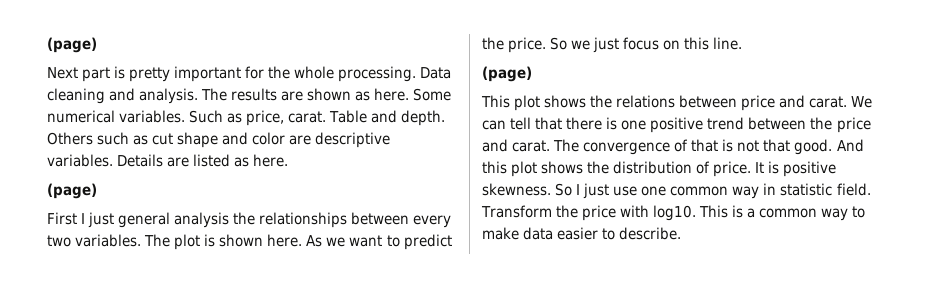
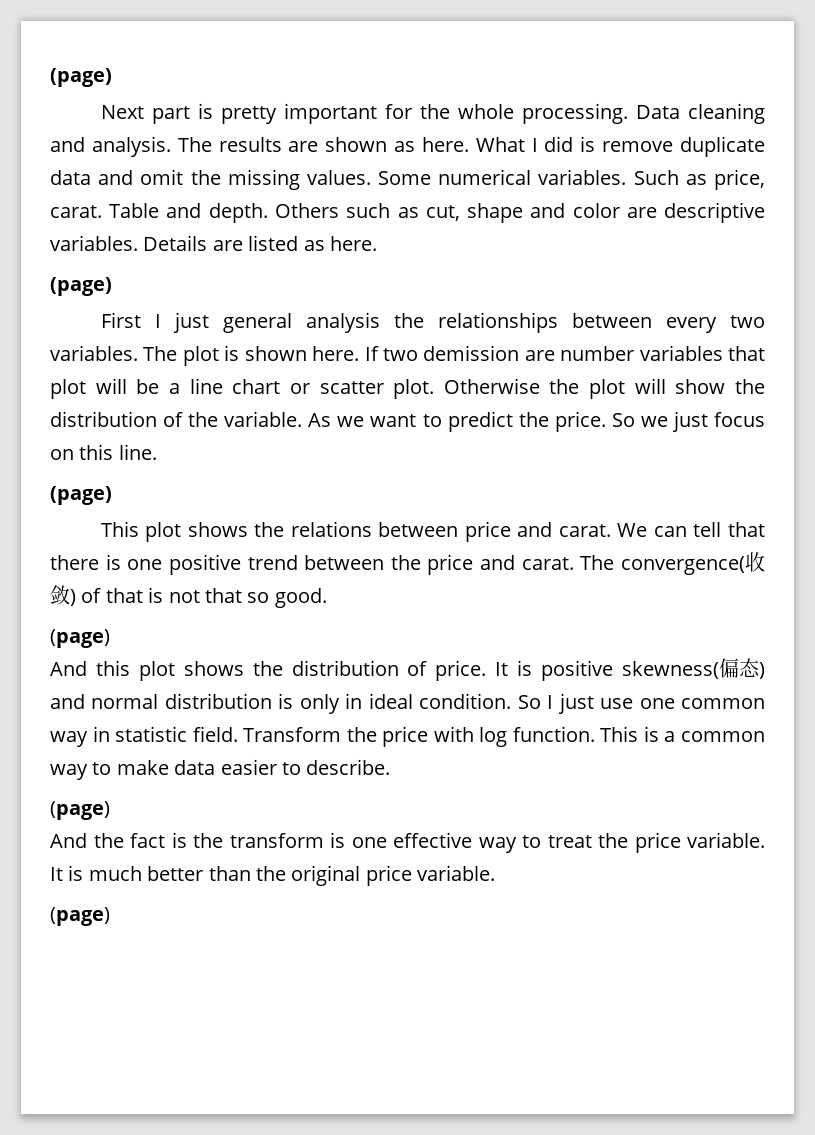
(410, 94) none -> [475,136,765,157] [50,169,371,190] What I did is remove duplicate data and omit the missing values.
[152,133,174,145] cut -> [425,205,460,221] cut,
(303, 240) none -> [364,345,765,361] [50,378,765,399] [50,411,303,427] If two demission are number variables that plot will be a line chart or scatter plot. Otherwise the plot will show the distribution of the variable.
[583,142,671,155] convergence -> [621,552,765,575] [50,585,76,606] convergence(收敛)
(791, 145) none -> [247,592,270,603] so
(833, 147) none -> [50,629,110,648] // (page) //
[482,183,551,196] skewness. -> [622,658,766,679] [50,693,512,714] skewness(偏态) and normal distribution is only in ideal condition.
[653,205,697,221] log10. -> [479,726,595,747] log function.
(682, 233) none -> [50,801,110,820] [50,832,765,853] [50,865,496,886] [50,907,110,926] // (page) // And the fact is the transform is one effective way to treat the price variable. It is much better than the original price variable. // (page)

